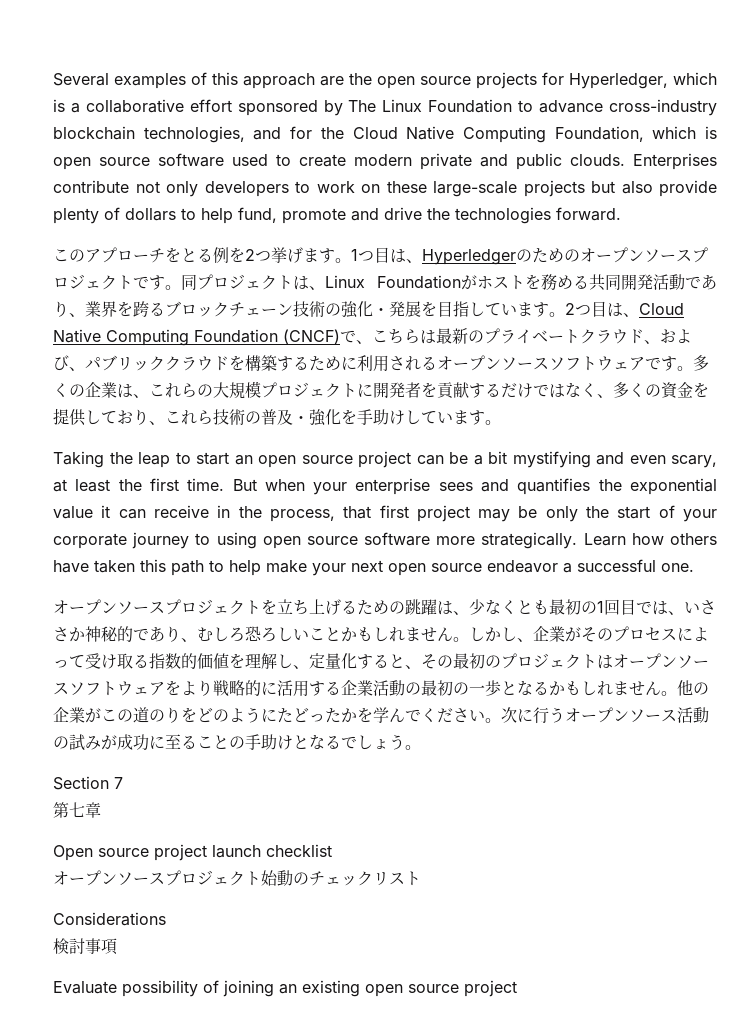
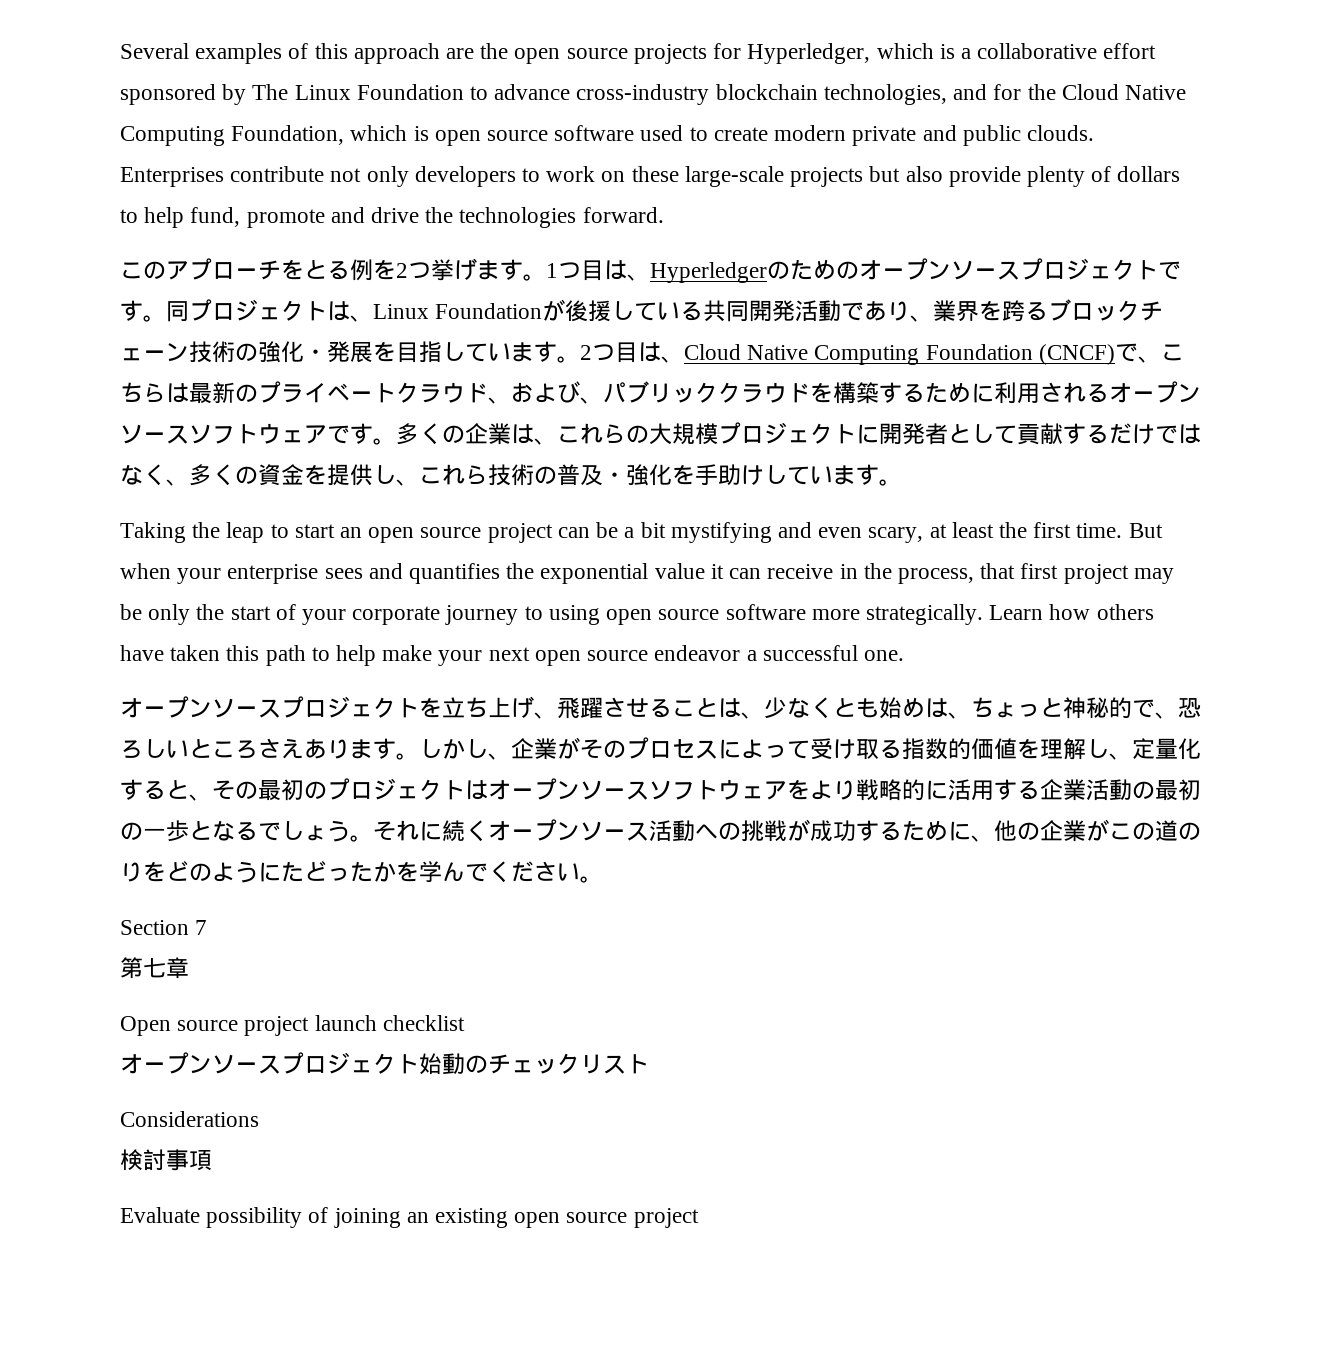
[477,274,573,290] ホストを務め -> [565,300,681,322] 後援してい
[421,382,437,398] を -> [948,424,1017,444] として
[101,409,149,425] ており -> (396, 474) none
[341,599,716,615] [53,626,453,642] るための跳躍は、少なくとも最初の1回目では、いささか神秘的であり、むしろ恐ろしいことかもしれません -> [534,697,1201,719] [120,738,396,759] 、飛躍させることは、少なくとも始めは、ちょっと神秘的で、恐ろしいところさえあります
[549,681,677,696] かもしれません。 -> [258,819,994,842] でしょう。それに続くオープンソース活動への挑戦が成功するために、
[501,707,709,724] [53,734,421,751] 次に行うオープンソース活動の試みが成功に至ることの手助けとなるでしょう。 -> (603, 879) none

